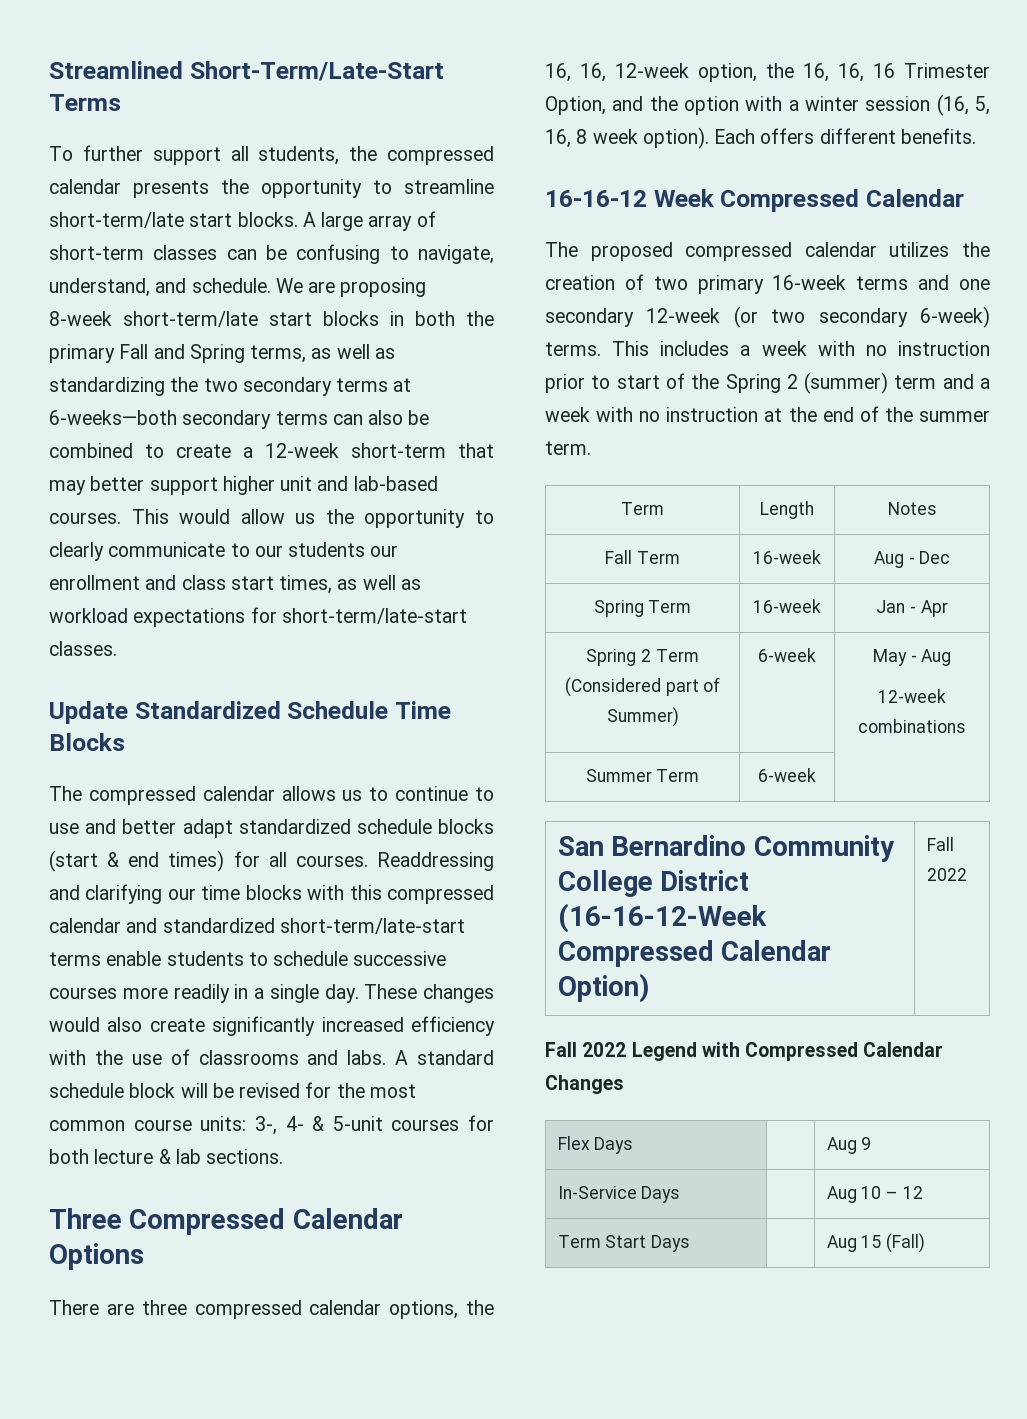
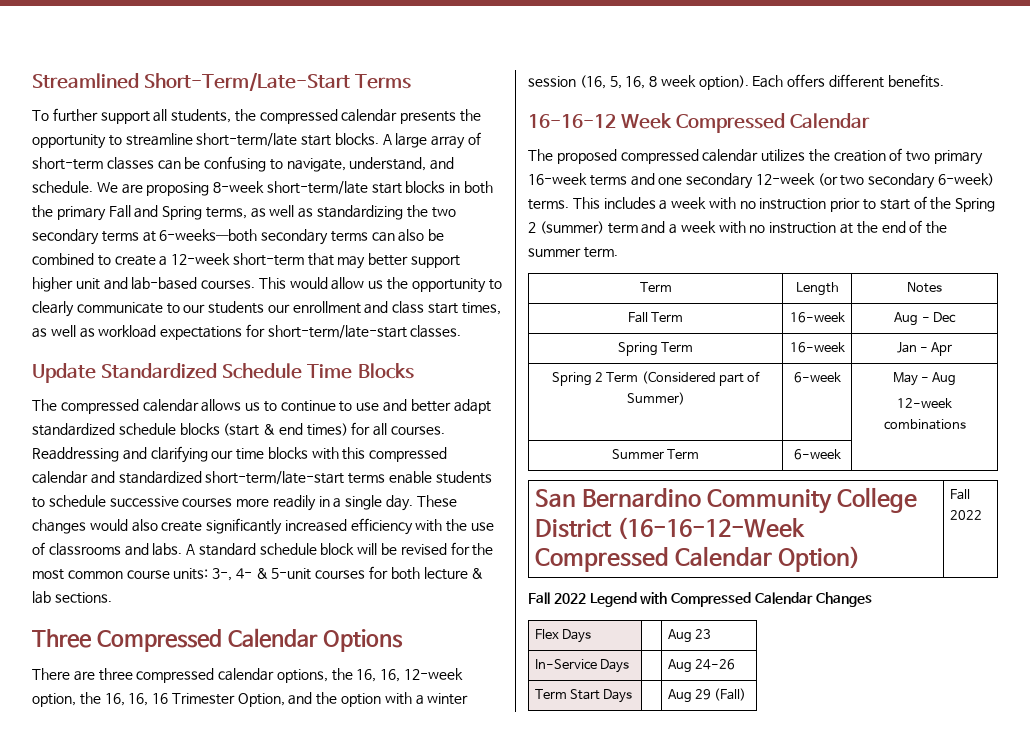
[861,1137,872,1150] 9 -> [694,629,711,639] 23
[861,1186,923,1199] 10 – 12 -> [694,659,735,670] 24-26
[861,1235,882,1248] 15 -> [694,689,711,700] 29

